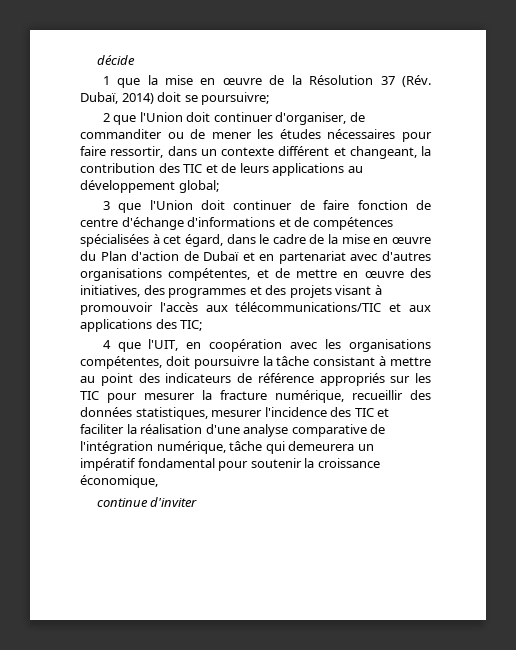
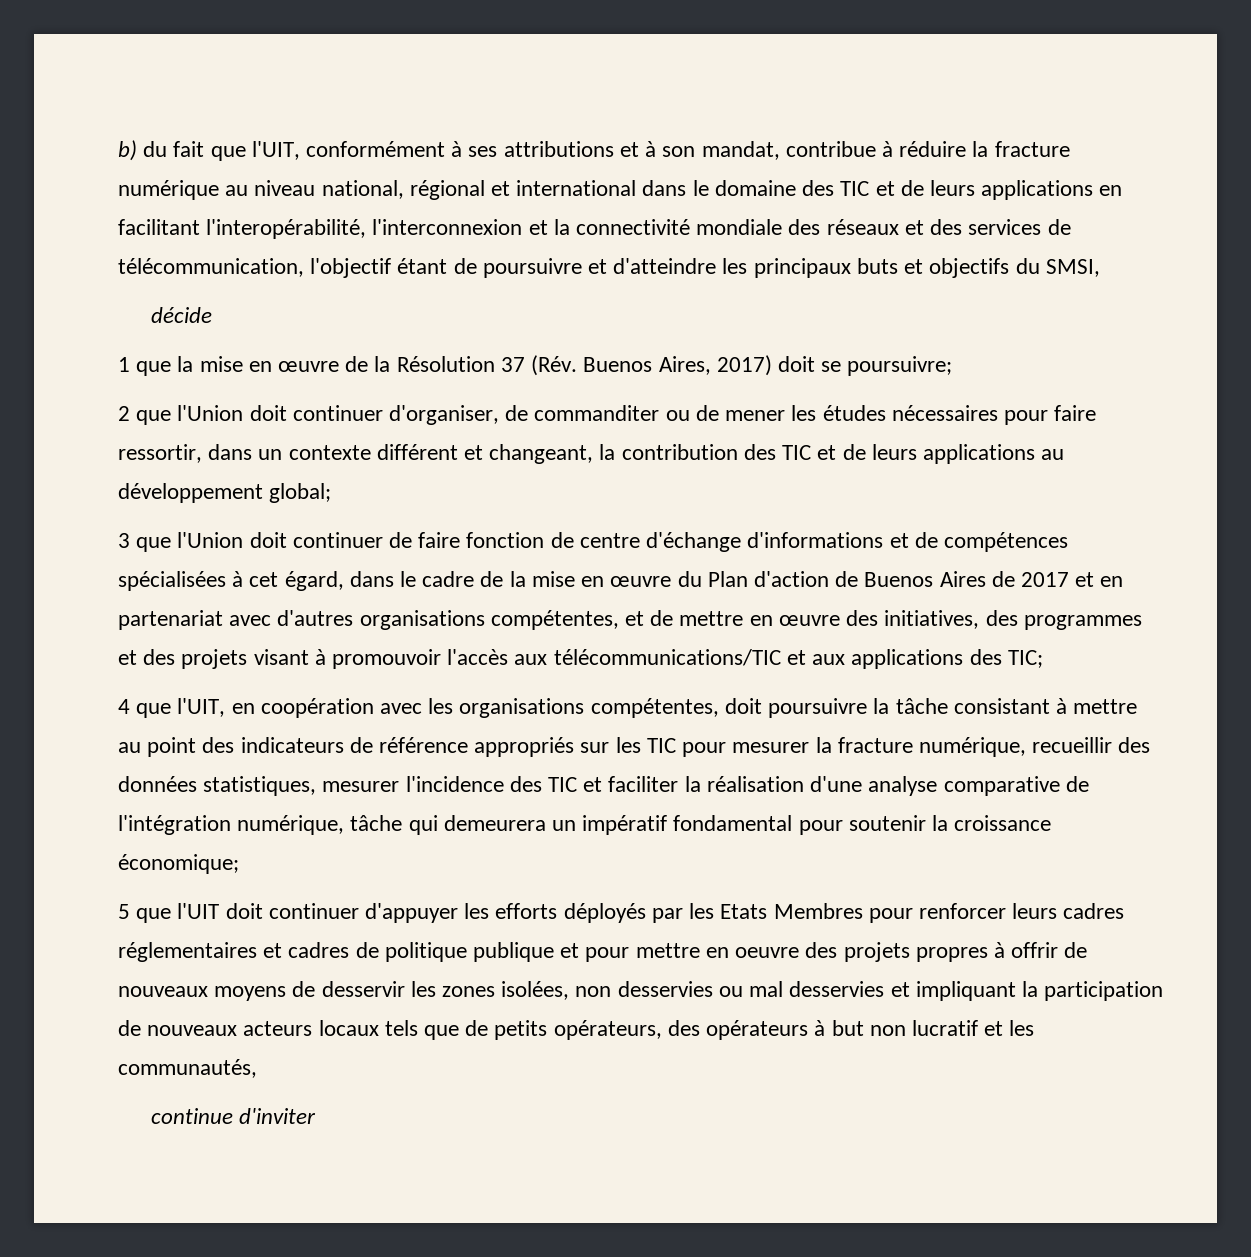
(96, 60) none -> [118,140,1070,161] [118,180,1123,200] [118,219,1071,239] [118,258,1100,278] b) du fait que l'UIT, conformément à ses attributions et à son mandat, contribue à réduire la fracture numérique au niveau national, régional et international dans le domaine des TIC et de leurs applications en facilitant l'interopérabilité, l'interconnexion et la connectivité mondiale des réseaux et des services de télécommunication, l'objectif étant de poursuivre et d'atteindre les principaux buts et objectifs du SMSI, //
[80,92,154,104] Dubaï, 2014) -> [583,355,772,376] Buenos Aires, 2017)
[203,251,240,261] Dubaï -> [864,571,1069,587] Buenos Aires de 2017
[80,475,158,488] économique, -> [118,854,239,874] [118,903,1125,923] [118,942,1088,962] [118,981,1164,1001] [118,1020,1035,1040] [118,1059,257,1078] économique; // 5 que l'UIT doit continuer d'appuyer les efforts déployés par les Etats Membres pour renforcer leurs cadres réglementaires et cadres de politique publique et pour mettre en oeuvre des projets propres à offrir de nouveaux moyens de desservir les zones isolées, non desservies ou mal desservies et impliquant la participation de nouveaux acteurs locaux tels que de petits opérateurs, des opérateurs à but non lucratif et les communautés,

